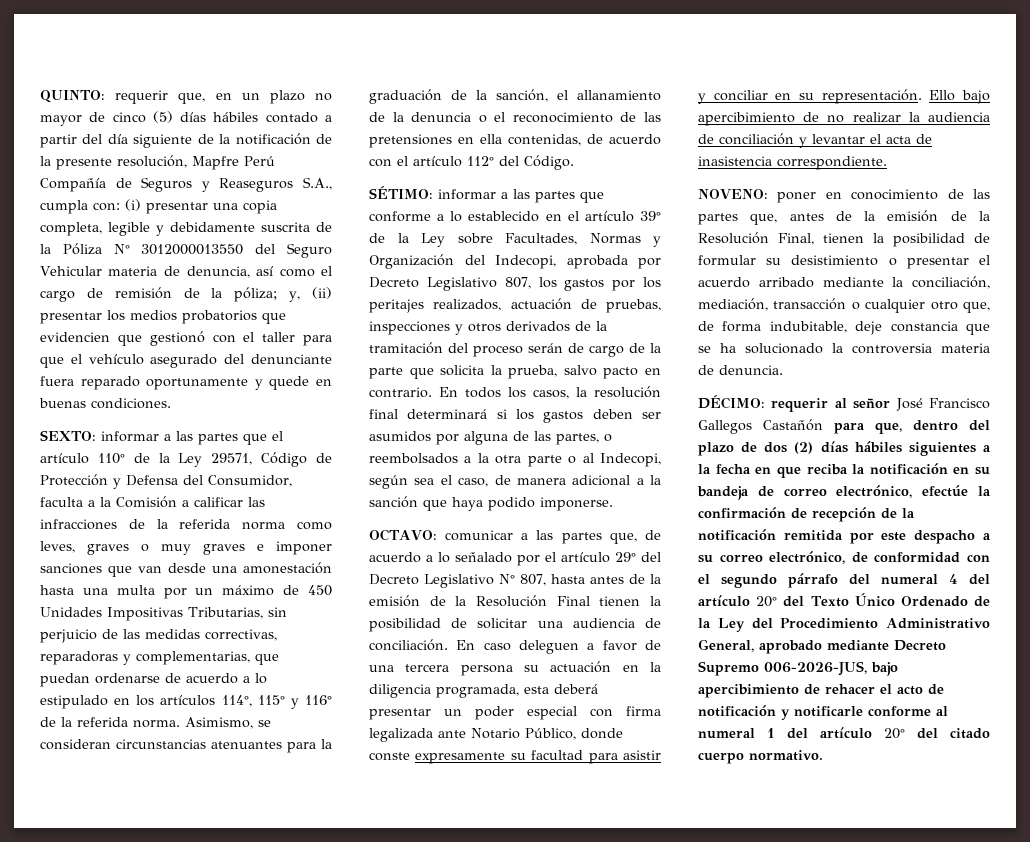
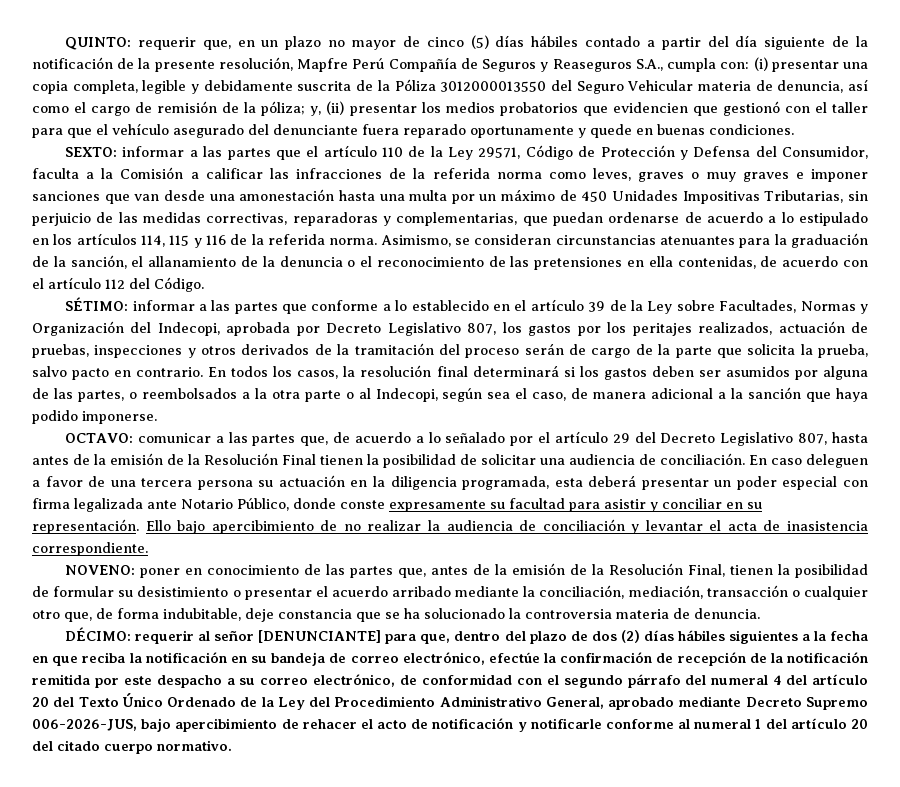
[113,244,130,254] N° -> (436, 85) none
[97,453,125,464] 110° -> [382,147,404,157] 110
[221,695,332,709] 114°, 115° y 116° -> [141,235,227,248] 114, 115 y 116
[467,156,494,166] 112° -> [105,279,125,289] 112
[640,211,661,221] 39° -> [588,301,606,312] 39
[615,552,636,562] 29° -> [612,433,630,443] 29
[499,574,515,584] N° -> (794, 439) none
[895,398,990,411] [698,419,823,434] José Francisco Gallegos Castañón -> [258,630,382,643] [DENUNCIANTE]
[756,596,778,607] 20° -> [32,697,49,707] 20
[884,728,905,739] 20° -> [850,719,868,729] 20

